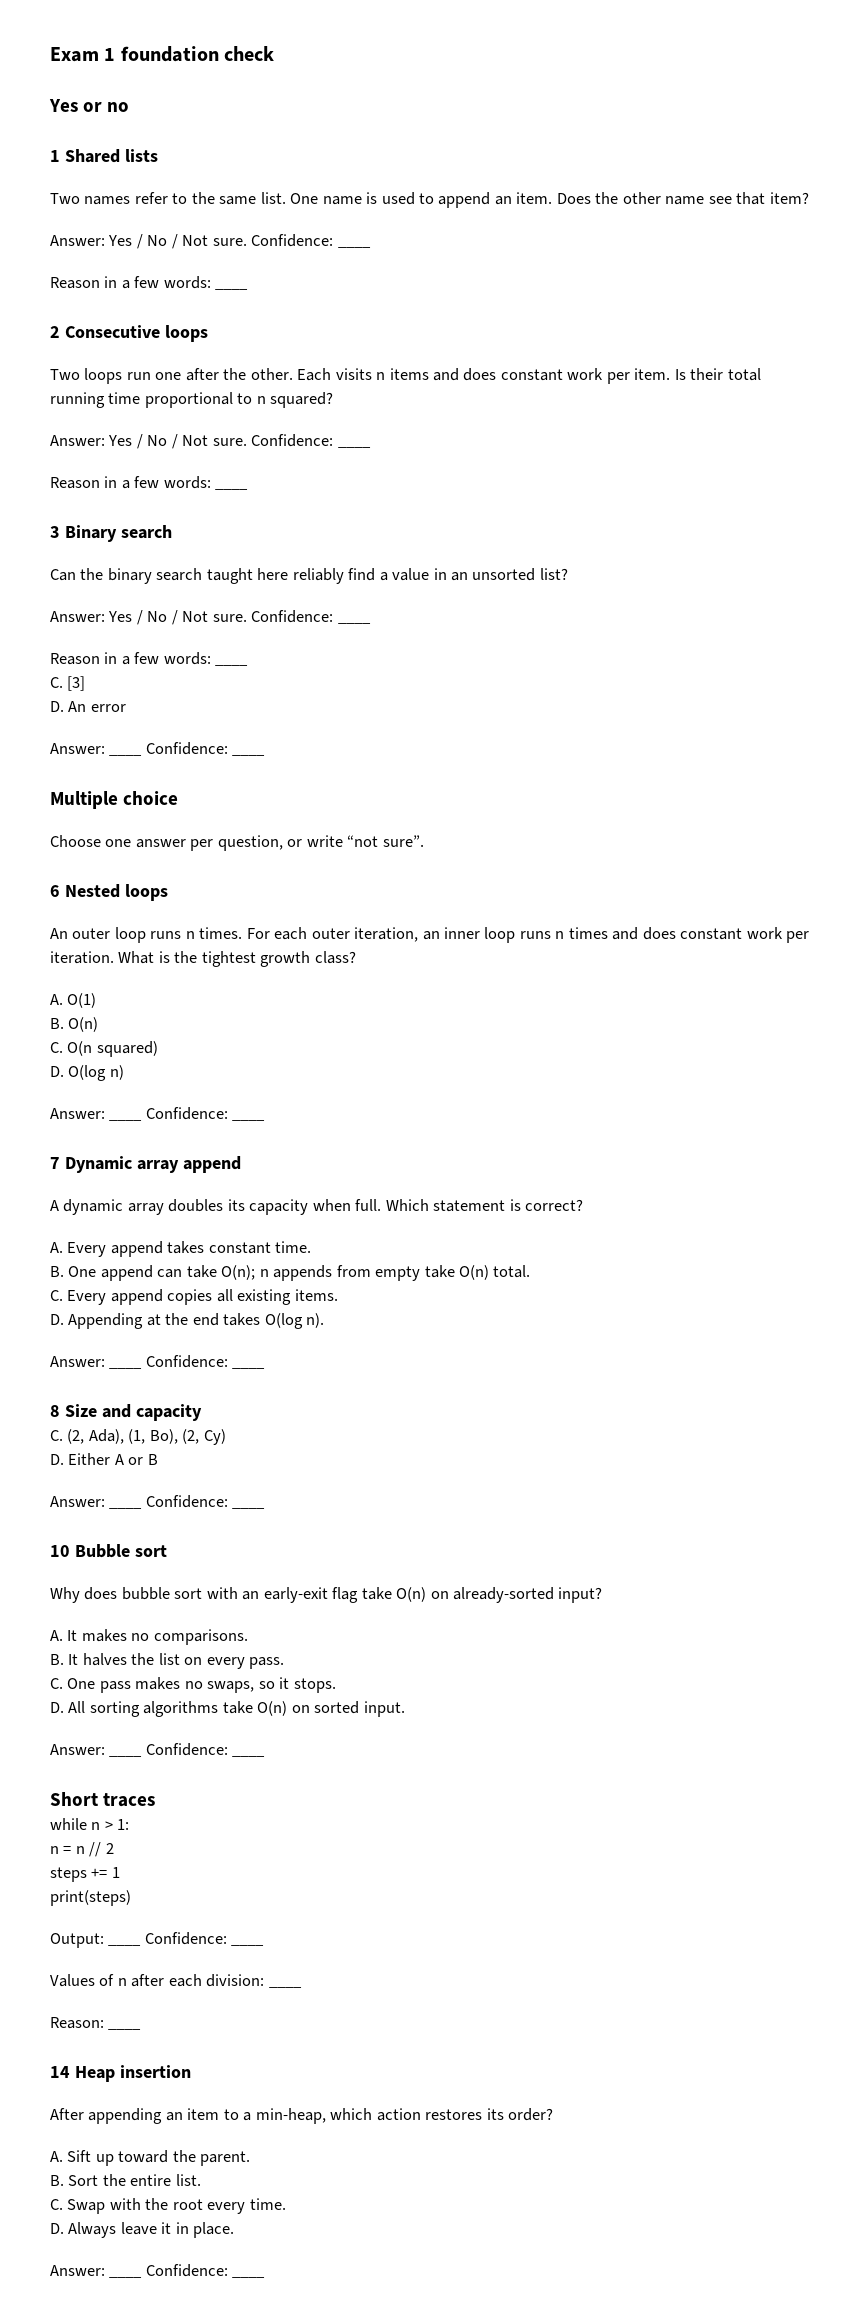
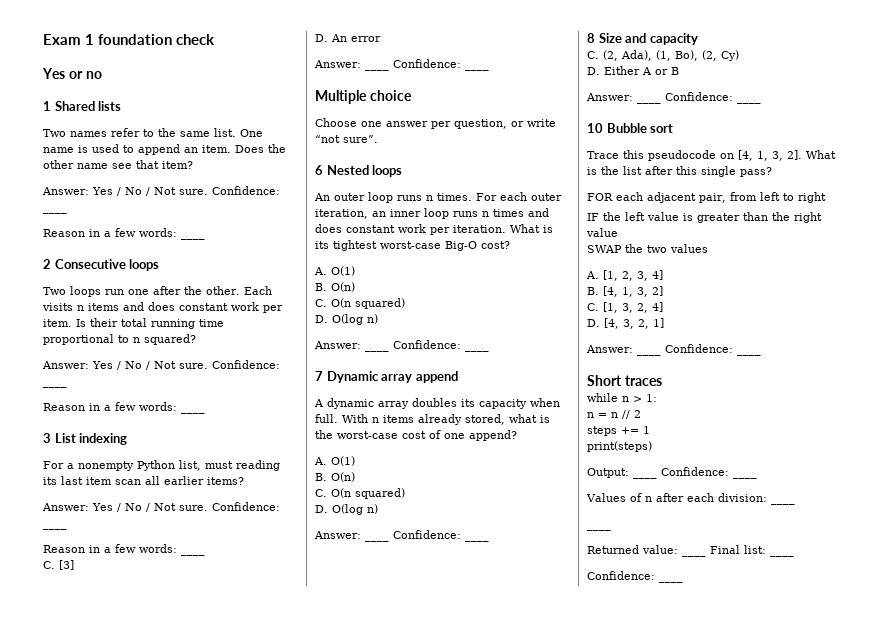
[64,525,172,542] [50,568,568,584] Binary search // Can the binary search taught here reliably find a value in an unsorted list? -> [54,433,128,445] [43,460,280,471] [43,476,244,485] List indexing // For a nonempty Python list, must reading its last item scan all earlier items?
[174,951,356,967] the tightest growth class? -> [315,240,510,251] its tightest worst-case Big-O cost?
[385,1199,584,1212] [50,1241,312,1257] [50,1265,531,1281] [50,1289,338,1305] [50,1313,325,1329] Which statement is correct? // A. Every append takes constant time. // B. One append can take O(n); n appends from empty take O(n) total. // C. Every append copies all existing items. // D. Appending at the end takes O(log n). -> [342,414,550,425] [315,430,517,441] [314,456,355,466] [315,472,355,482] [315,488,405,499] [315,504,378,515] With n items already stored, what is the worst-case cost of one append? // A. O(1) // B. O(n) // C. O(n squared) // D. O(log n)
[50,1587,603,1603] [50,1629,248,1645] [50,1653,285,1669] [50,1677,336,1693] [50,1701,405,1717] Why does bubble sort with an early-exit flag take O(n) on already-sorted input? // A. It makes no comparisons. // B. It halves the list on every pass. // C. One pass makes no swaps, so it stops. // D. All sorting algorithms take O(n) on sorted input. -> [587,150,836,161] [587,166,772,177] [587,192,826,203] [587,212,822,223] [586,228,618,237] [587,244,708,253] [586,270,663,281] [587,286,663,297] [587,302,663,313] [587,318,664,329] Trace this pseudocode on [4, 1, 3, 2]. What is the list after this single pass? // FOR each adjacent pair, from left to right // IF the left value is greater than the right value // SWAP the two values // A. [1, 2, 3, 4] // B. [4, 1, 3, 2] // C. [1, 3, 2, 4] // D. [4, 3, 2, 1]
[50,2017,142,2030] [50,2065,191,2082] [50,2108,554,2124] [50,2150,251,2166] [50,2174,201,2186] [50,2198,286,2214] [50,2222,235,2238] [50,2265,105,2276] [109,2276,143,2278] Reason: ____ // 14 Heap insertion // After appending an item to a min-heap, which action restores its order? // A. Sift up toward the parent. // B. Sort the entire list. // C. Swap with the root every time. // D. Always leave it in place. // Answer: ____ -> [587,528,611,531] [587,545,678,554] [682,554,706,557] [710,545,766,554] [770,554,794,557] ____ // Returned value: ____ Final list: ____ //

